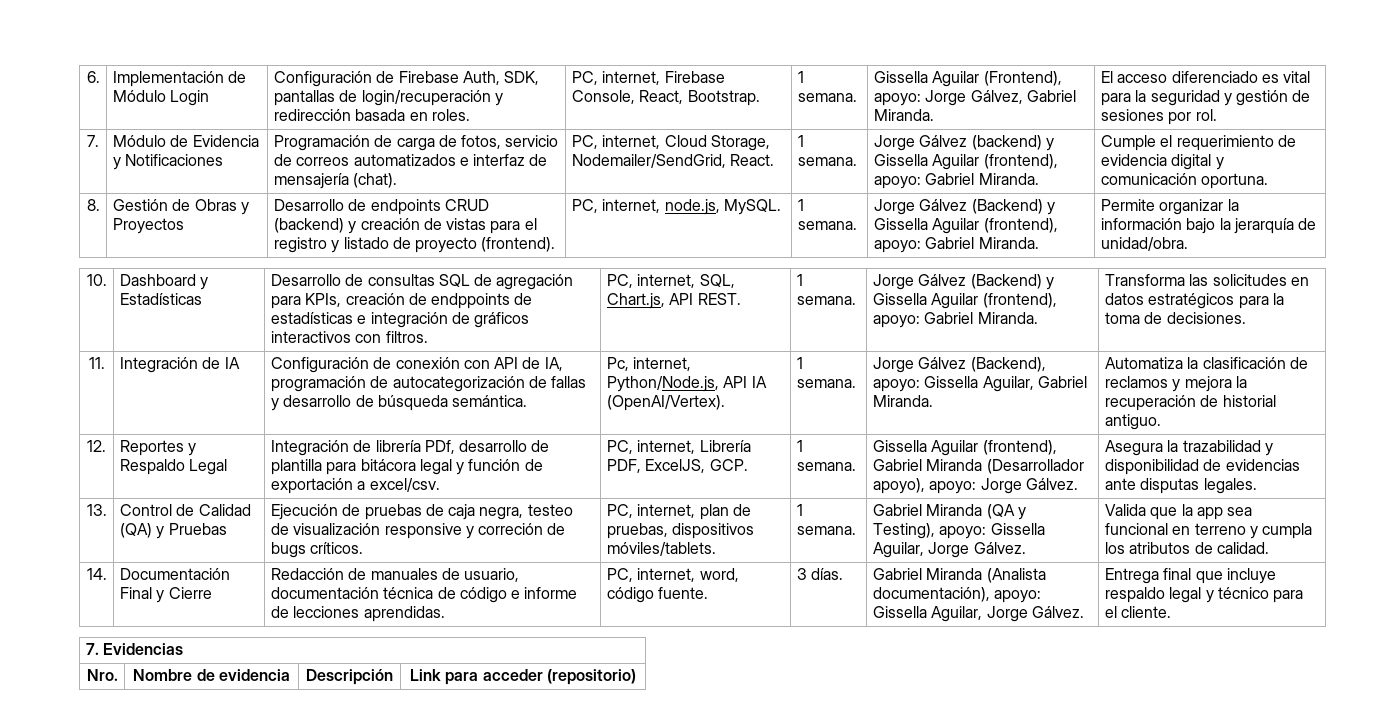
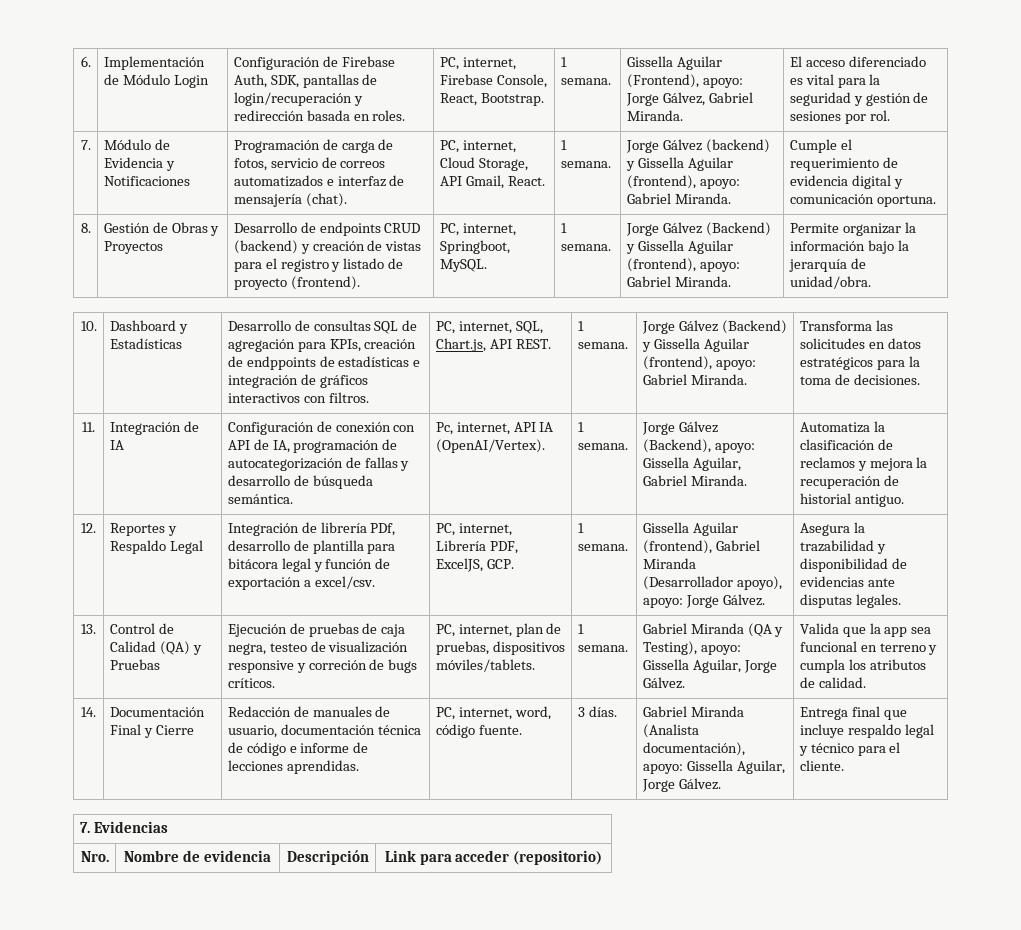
[571,154,726,168] Nodemailer/SendGrid, -> [439,175,504,189] API Gmail,
[664,199,720,215] node.js, -> [439,240,510,254] Springboot,
[606,376,719,392] Python/Node.js, -> (510, 428) none

